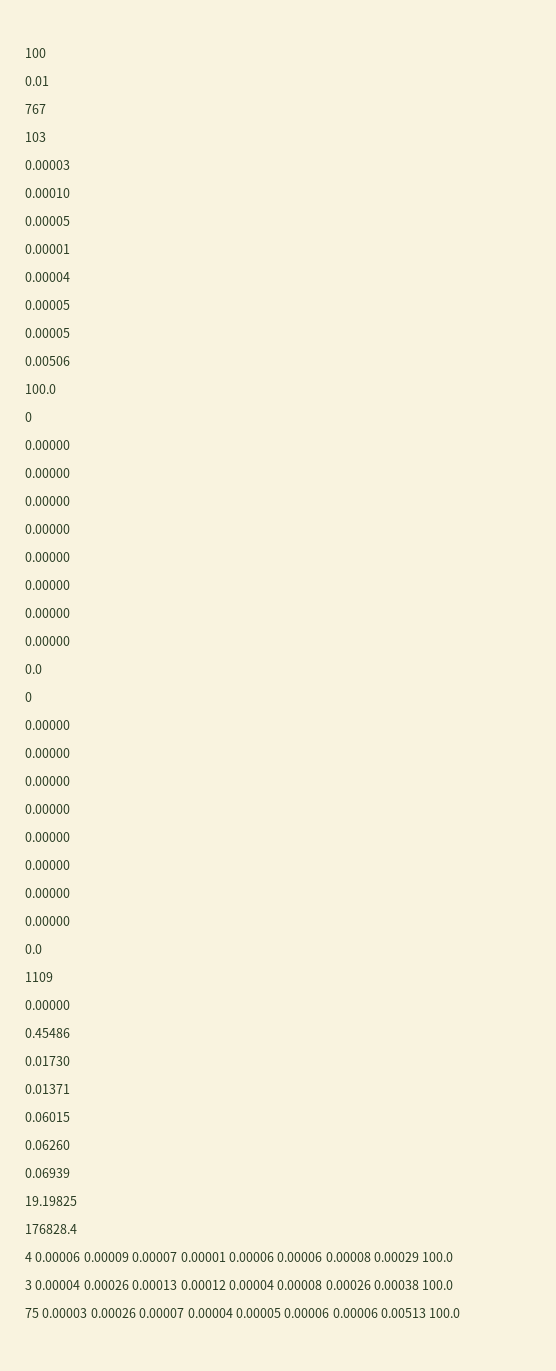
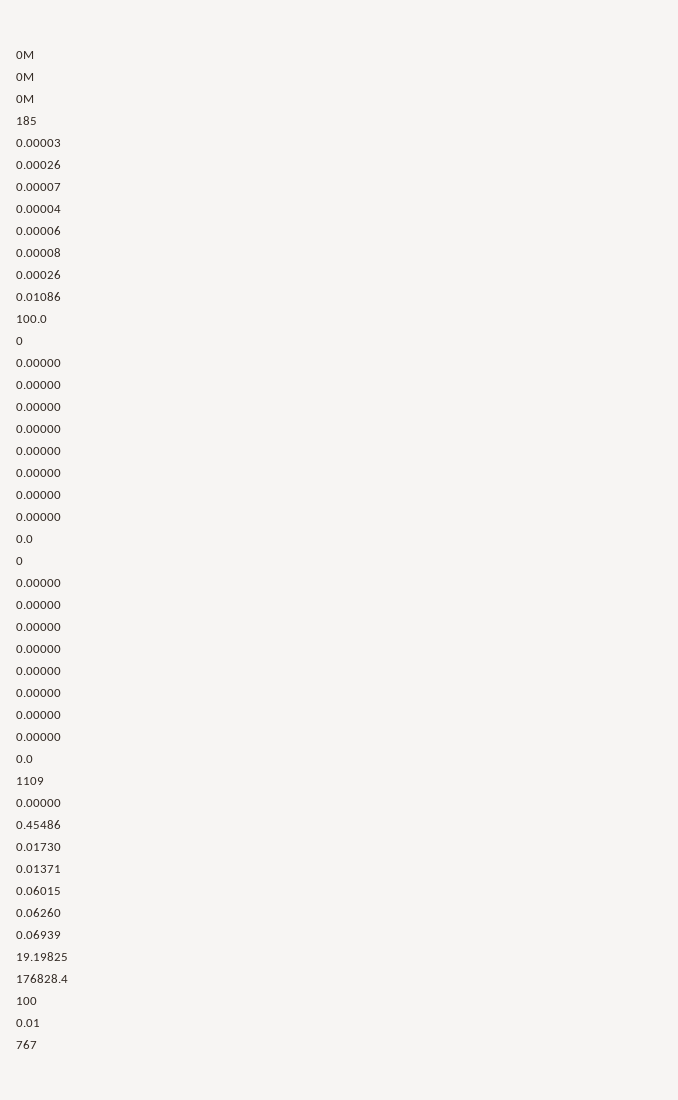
[25,48,46,58] [25,76,49,86] [25,104,46,114] [25,132,46,142] [25,160,70,170] [25,188,70,198] [25,216,70,226] [25,244,70,254] [25,272,70,282] [25,300,70,310] [25,328,70,338] [25,356,70,366] 100 // 0.01 // 767 // 103 // 0.00003 // 0.00010 // 0.00005 // 0.00001 // 0.00004 // 0.00005 // 0.00005 // 0.00506 -> [16,51,34,59] [16,73,34,81] [16,95,34,103] [16,116,37,125] [16,139,61,147] [16,160,61,169] [16,183,61,191] [16,205,61,213] [16,226,61,235] [16,248,61,257] [16,270,61,279] [16,292,61,301] 0M // 0M // 0M // 185 // 0.00003 // 0.00026 // 0.00007 // 0.00004 // 0.00006 // 0.00008 // 0.00026 // 0.01086
[25,1252,454,1262] [25,1280,454,1290] [25,1308,461,1318] 4 0.00006 0.00009 0.00007 0.00001 0.00006 0.00006 0.00008 0.00029 100.0 // 3 0.00004 0.00026 0.00013 0.00012 0.00004 0.00008 0.00026 0.00038 100.0 // 75 0.00003 0.00026 0.00007 0.00004 0.00005 0.00006 0.00006 0.00513 100.0 -> [16,997,37,1005] [16,1019,40,1027] [16,1040,37,1049] 100 // 0.01 // 767

